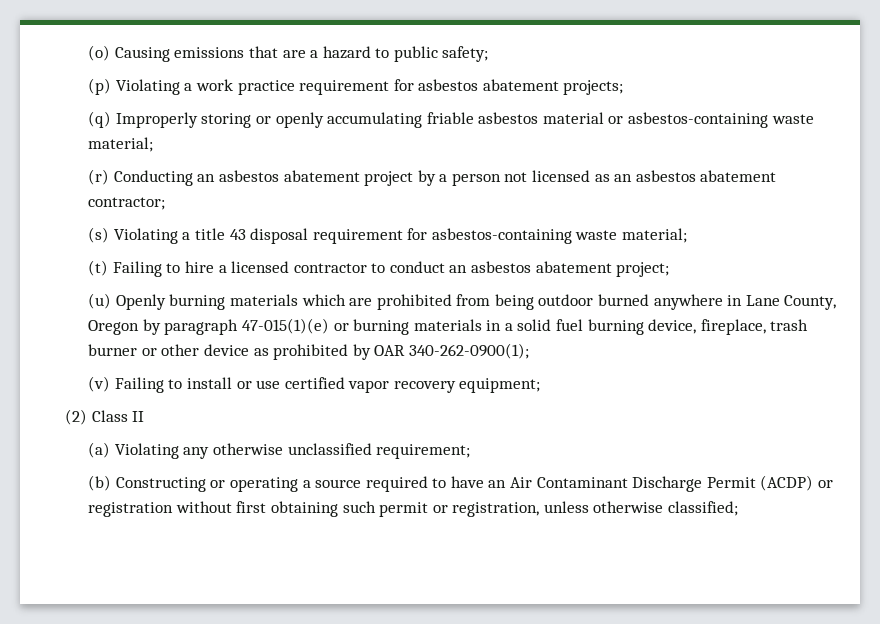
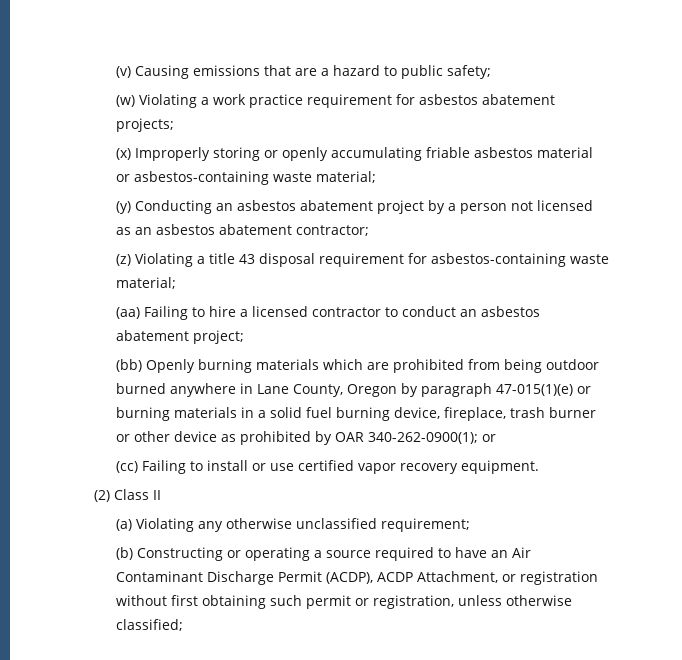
[88,45,111,61] (o) -> [115,66,131,78] (v)
[88,78,112,95] (p) -> [115,95,135,107] (w)
[88,111,112,128] (q) -> [115,148,131,160] (x)
[88,169,110,185] (r) -> [115,201,131,214] (y)
[88,227,110,243] (s) -> [115,254,131,266] (z)
[88,260,109,276] (t) -> [115,307,140,319] (aa)
[88,293,112,309] (u) -> [115,359,142,372] (bb)
[88,376,111,392] // (v) -> [481,434,496,442] [115,461,138,473] or // (cc)
[459,378,541,393] equipment; -> [460,460,539,474] equipment.
[760,475,814,491] (ACDP) -> [325,571,498,584] (ACDP), ACDP Attachment,

